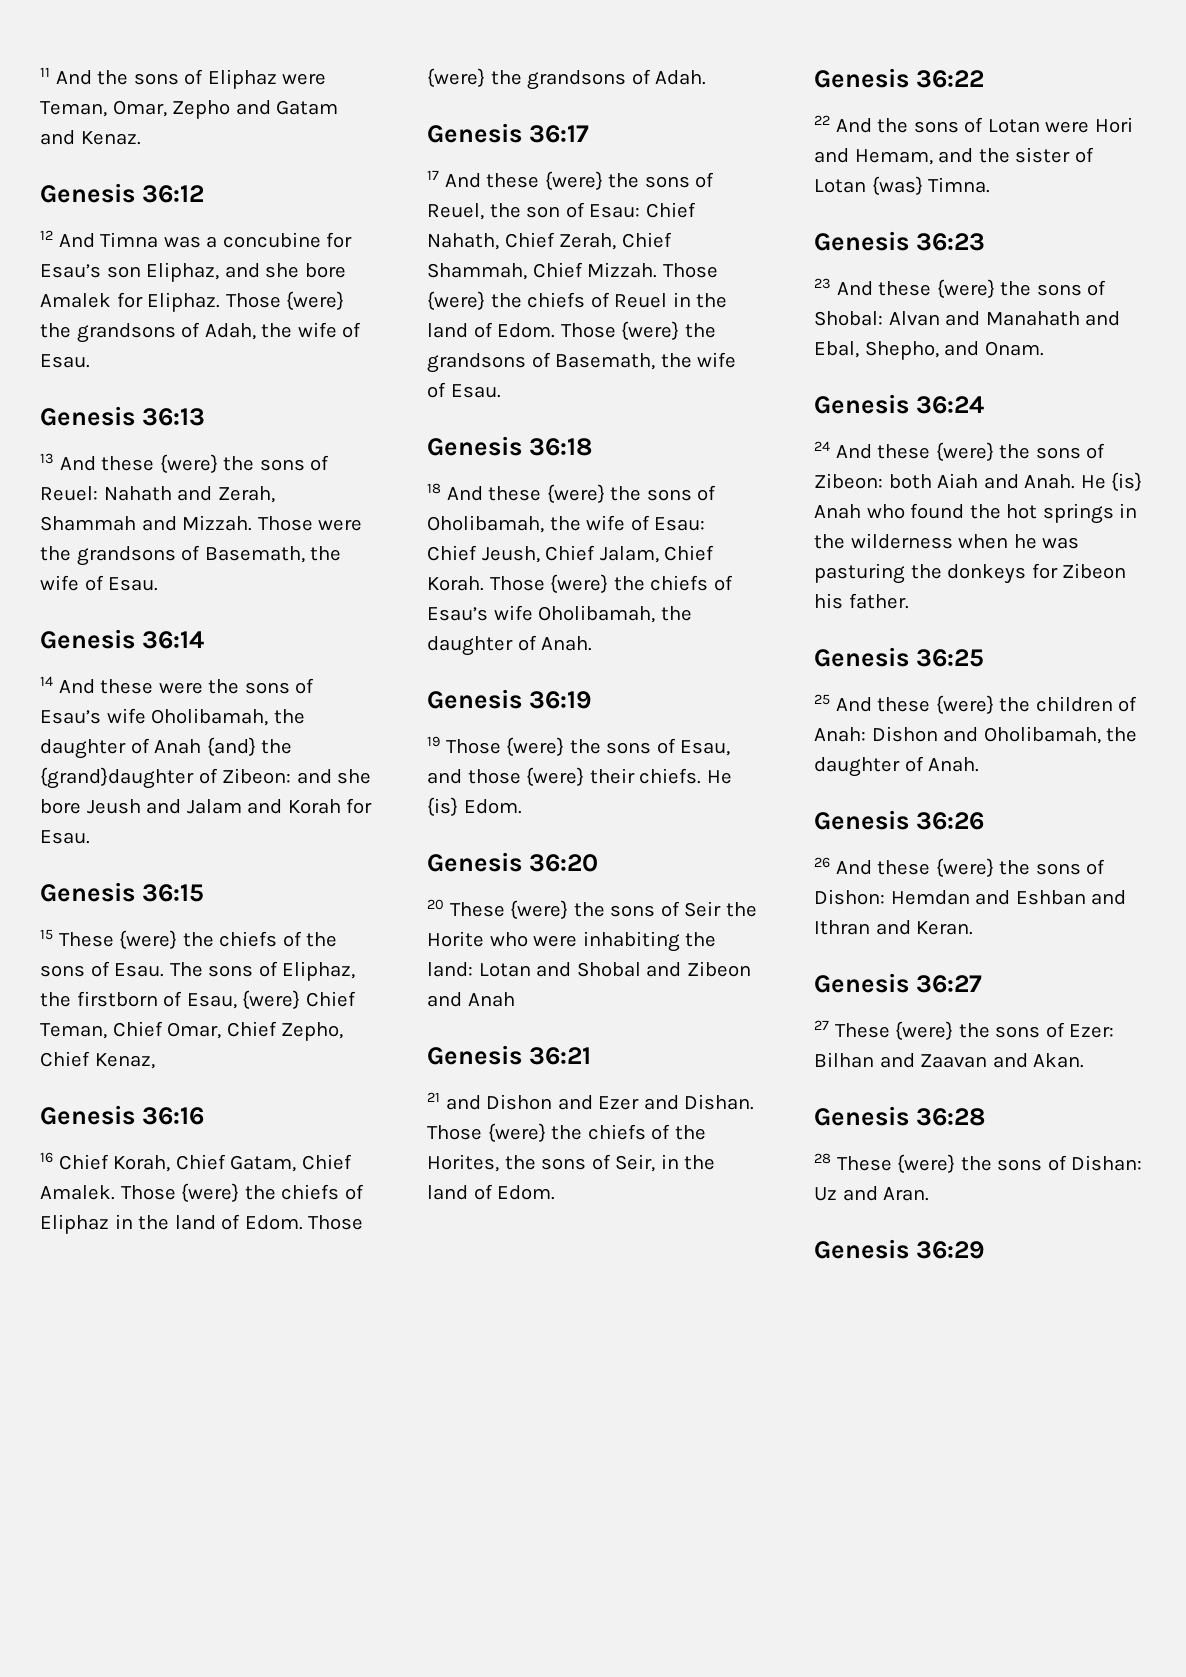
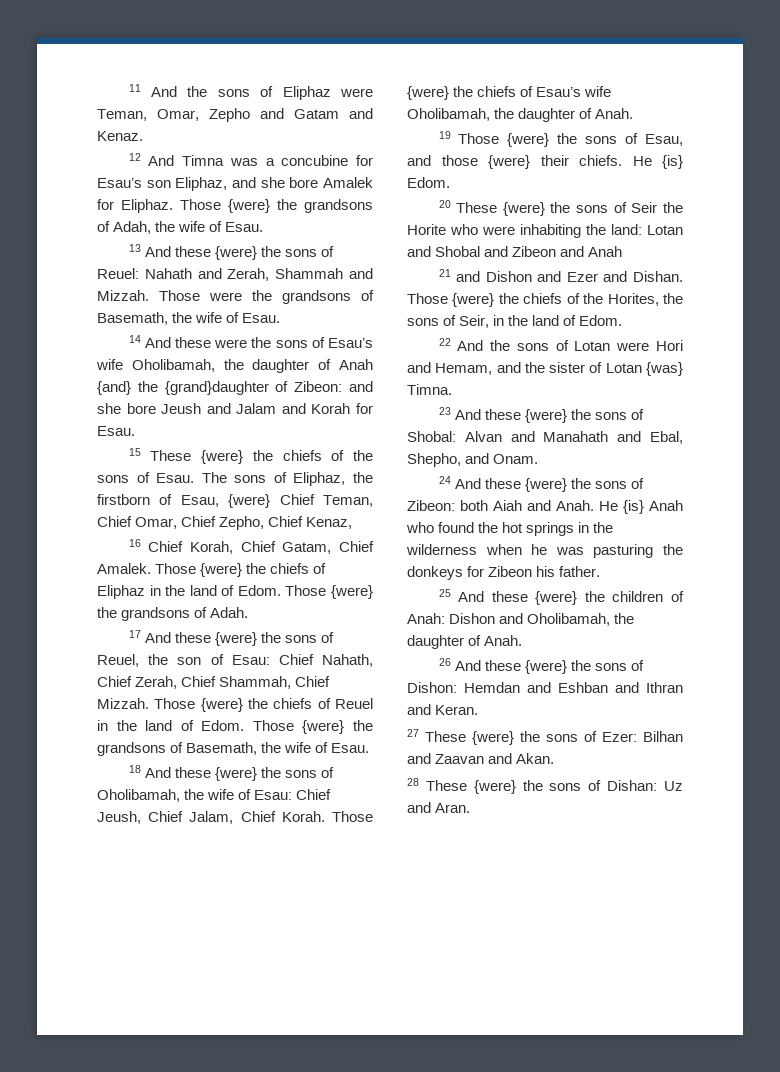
[40,183,204,203] // Genesis 36:12 -> (143, 136) none
[40,406,205,426] // Genesis 36:13 -> (264, 227) none
[40,629,204,649] // Genesis 36:14 -> (281, 318) none
[40,882,204,902] // Genesis 36:15 -> (135, 431) none
[40,1105,204,1125] // Genesis 36:16 -> (353, 523) none
[427,123,589,143] // Genesis 36:17 -> (249, 612) none
[427,436,592,456] // Genesis 36:18 -> (370, 748) none
[427,689,592,709] // Genesis 36:19 -> (634, 113) none
[427,852,598,872] // Genesis 36:20 -> (450, 182) none
[427,1045,591,1065] // Genesis 36:21 -> (623, 251) none
[814,68,984,88] // Genesis 36:22 -> (623, 320) none
[814,231,985,251] // Genesis 36:23 -> (452, 389) none
[814,394,984,414] // Genesis 36:24 -> (539, 459) none
[814,647,984,667] // Genesis 36:25 -> (601, 571) none
[814,810,984,830] // Genesis 36:26 -> (523, 640) none
[814,973,982,993] // Genesis 36:27 -> (479, 710) none
[814,1106,985,1126] // Genesis 36:28 -> (555, 758) none
[814,1239,985,1259] // Genesis 36:29 -> (471, 808) none

